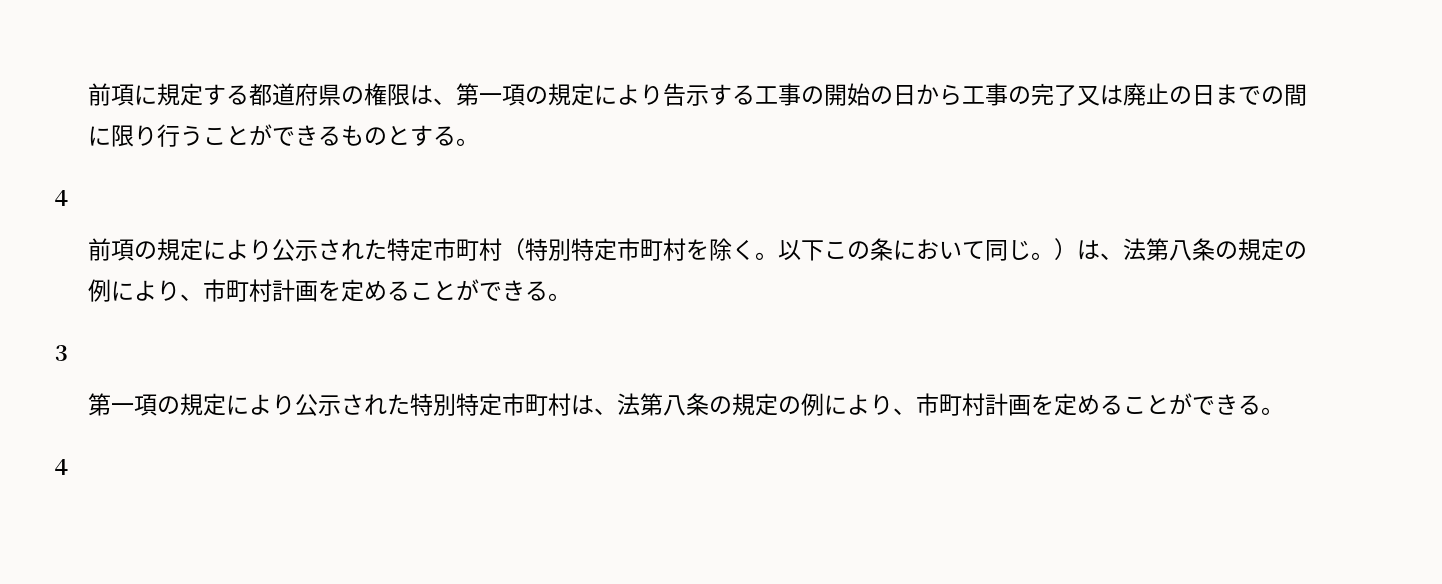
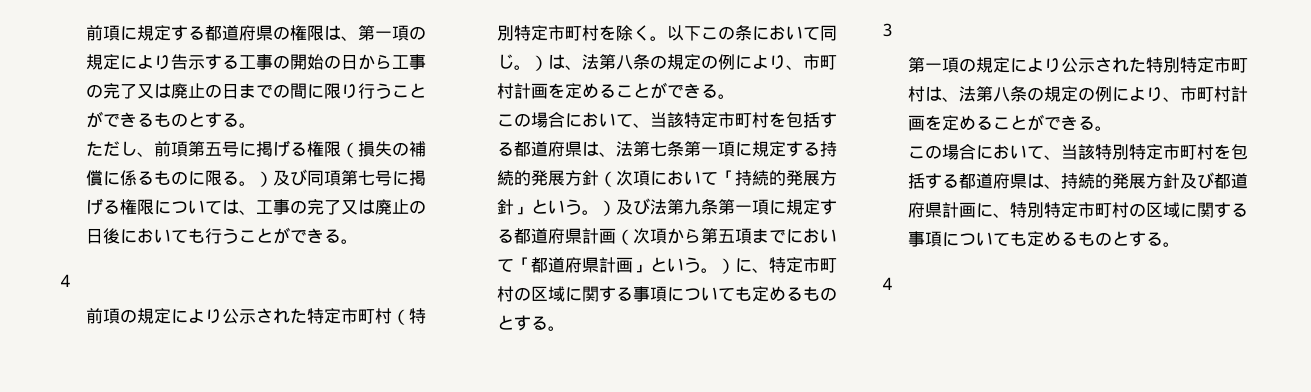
(480, 142) none -> [85,140,426,158] [85,169,426,187] [85,198,426,215] [85,227,358,244] // ただし、前項第五号に掲げる権限（損失の補償に係るものに限る。）及び同項第七号に掲げる権限については、工事の完了又は廃止の日後においても行うことができる。
(572, 297) none -> [496,112,837,128] [496,141,837,157] [496,170,837,187] [496,198,837,216] [496,228,837,245] [496,257,837,274] [496,286,837,302] [496,315,565,331] // この場合において、当該特定市町村を包括する都道府県は、法第七条第一項に規定する持続的発展方針（次項において「持続的発展方針」という。）及び法第九条第一項に規定する都道府県計画（次項から第五項までにおいて「都道府県計画」という。）に、特定市町村の区域に関する事項についても定めるものとする。
(1285, 411) none -> [907,144,1248,160] [907,172,1248,189] [907,202,1248,218] [907,231,1180,247] // この場合において、当該特別特定市町村を包括する都道府県は、持続的発展方針及び都道府県計画に、特別特定市町村の区域に関する事項についても定めるものとする。

